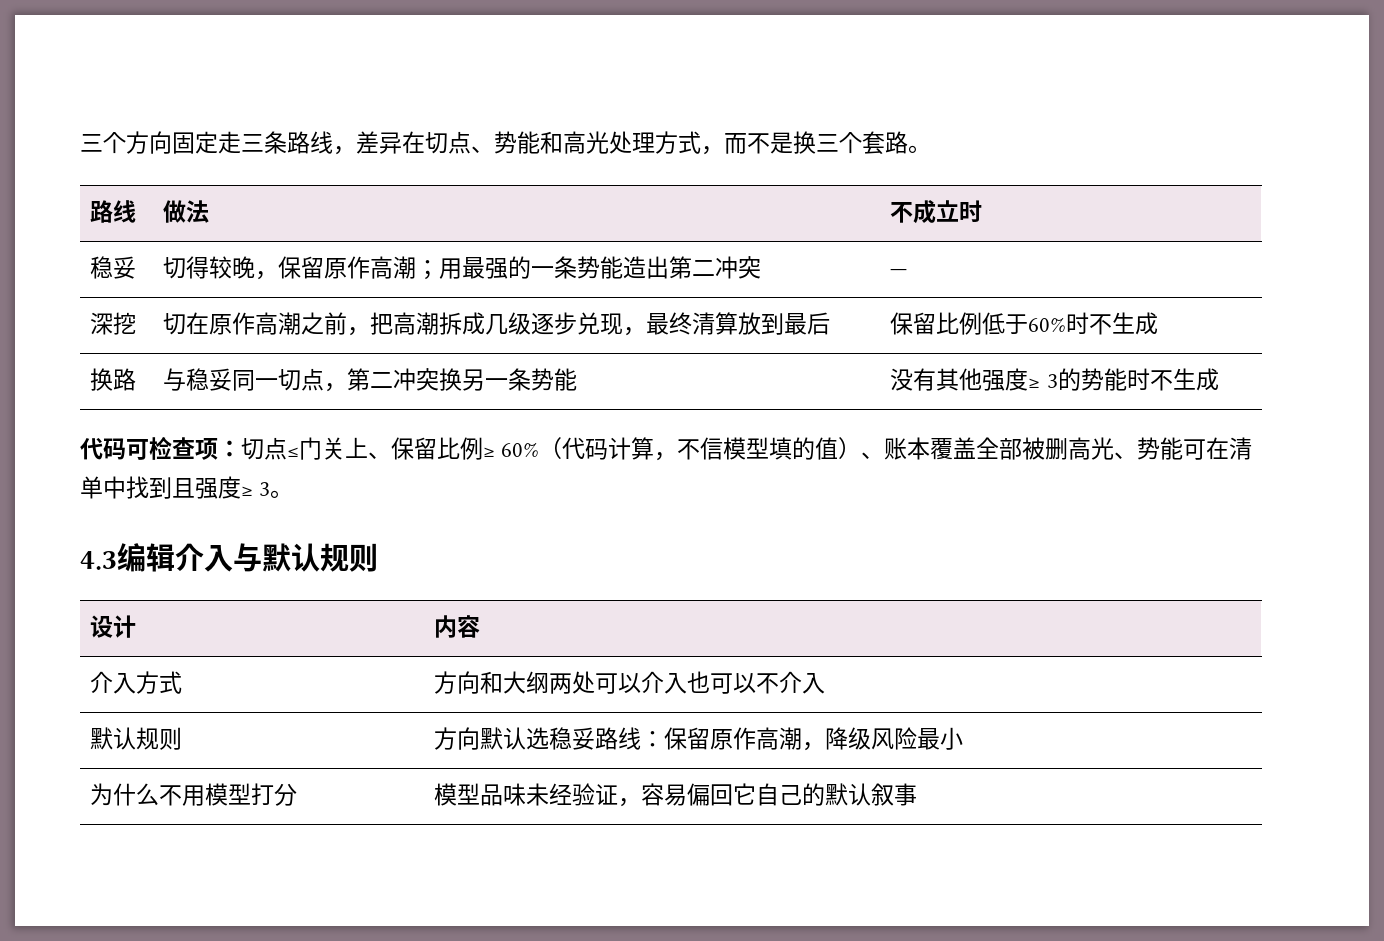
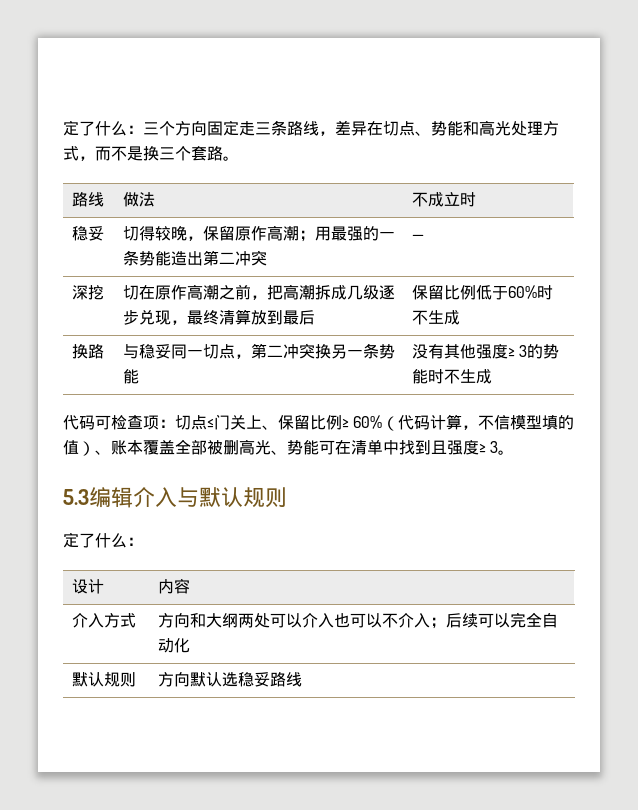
(80, 143) none -> [63,120,143,136] 定了什么：
[80,551,117,570] 4.3 -> [63,489,89,505] 5.3
(378, 557) none -> [63,532,143,548] // 定了什么：
(826, 683) none -> [429,612,558,629] [157,638,190,653] ；后续可以完全自动化
[641,727,964,751] [90,783,298,806] [434,783,918,807] ：保留原作高潮，降级风险最小 // 为什么不用模型打分 | 模型品味未经验证，容易偏回它自己的默认叙事 -> (302, 679) none

